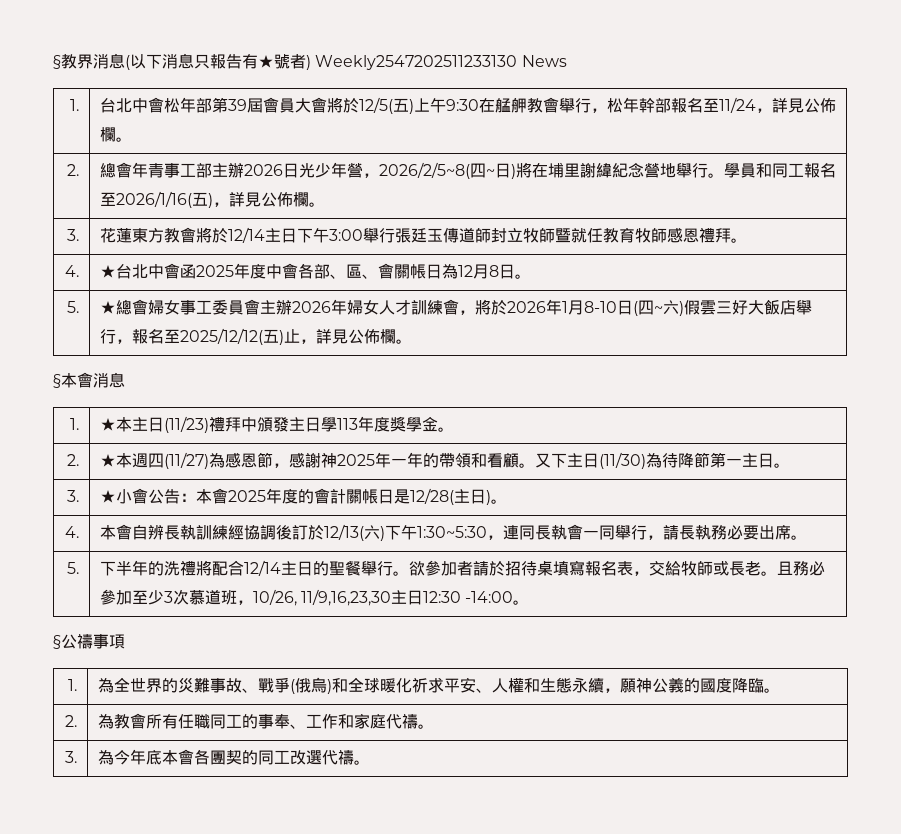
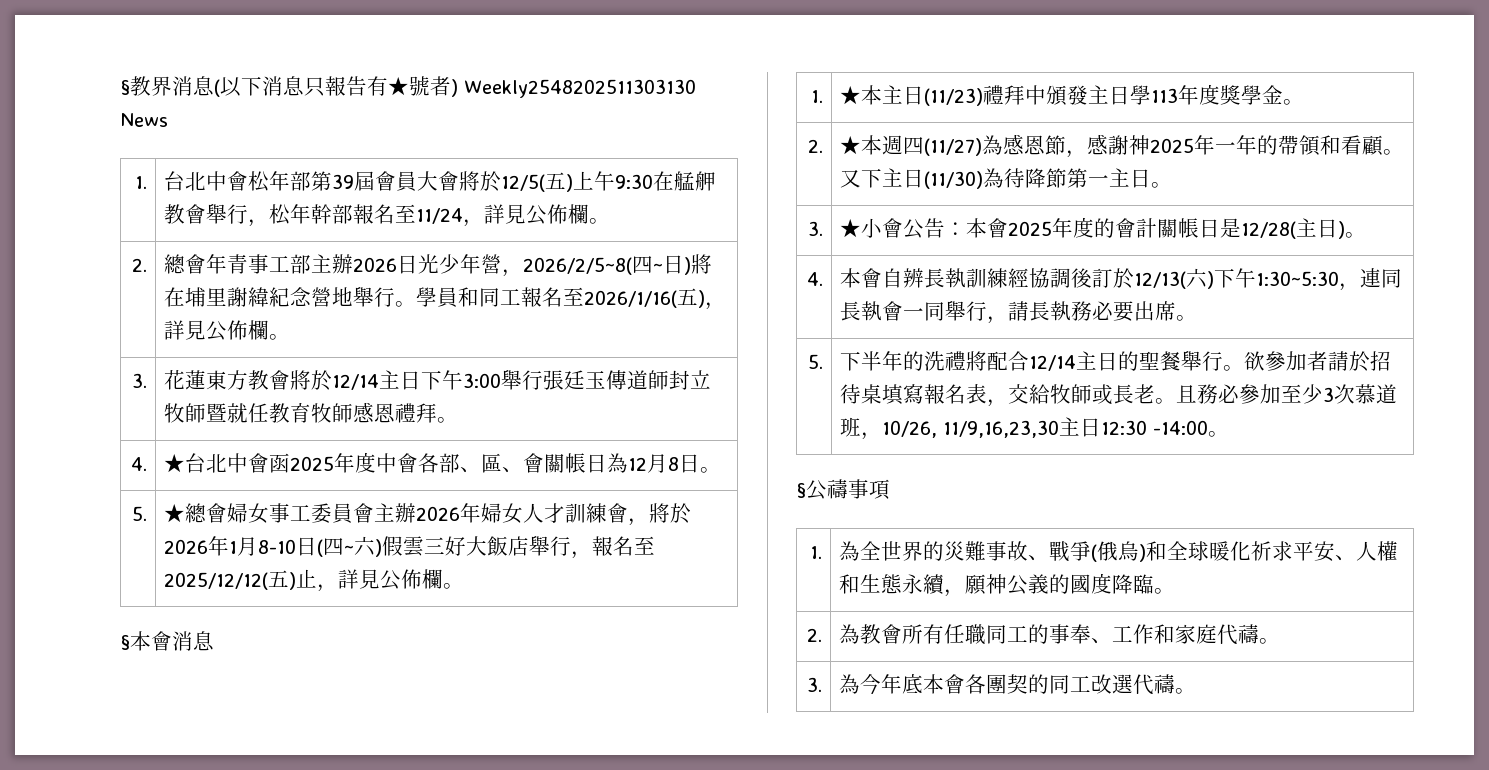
[315,55,518,70] Weekly2547202511233130 -> [464,79,696,98] Weekly2548202511303130

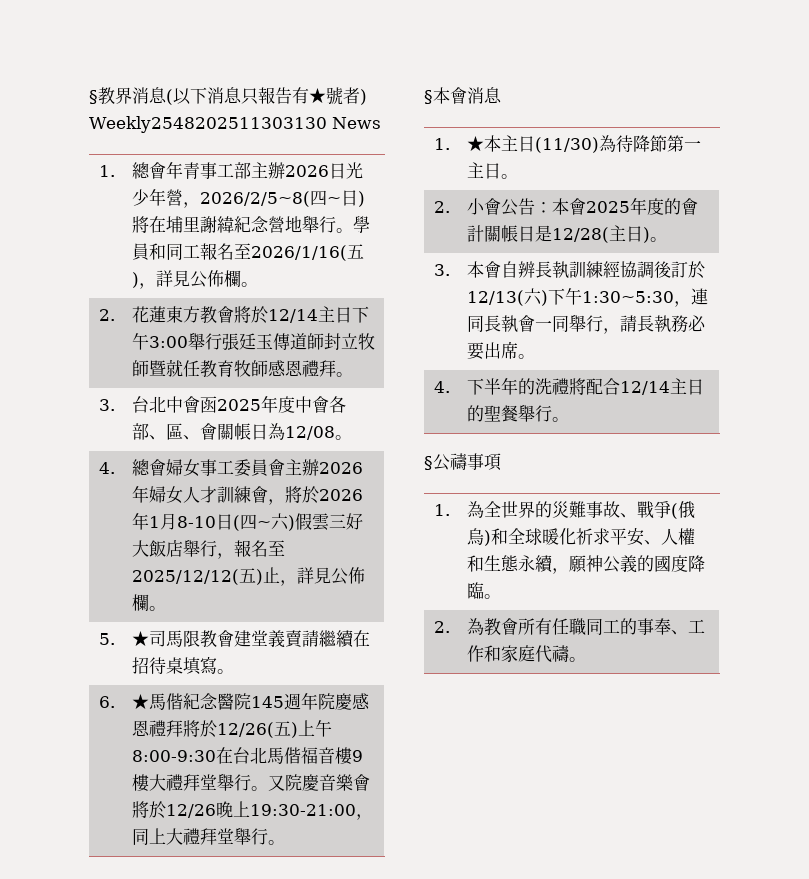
[164,171,717,192] [164,203,611,227] [131,258,147,272] | 台北中會松年部第39屆會員大會將於12/5(五)上午9:30在艋舺教會舉行，松年幹部報名至11/24，詳見公佈欄。 // 2. -> (116, 171) none
[131,373,147,388] 3. -> [99,309,116,321] 2.
[130,457,147,471] [164,454,186,473] 4. | ★ -> [99,399,116,411] 3. |
[628,454,722,473] [131,506,147,521] [164,504,186,523] 12月8日。 // 5. | ★ -> [284,426,352,440] [99,462,116,474] 12/08。 // 4. |
(465, 586) none -> [99,633,116,645] [131,630,370,648] [131,656,234,675] [99,696,116,708] [131,692,370,710] [131,720,332,738] [131,747,363,765] [131,773,370,792] [131,801,373,820] [131,827,285,845] // 5. | ★司馬限教會建堂義賣請繼續在招待桌填寫。 // 6. | ★馬偕紀念醫院145週年院慶感恩禮拜將於12/26(五)上午8:00-9:30在台北馬偕福音樓9樓大禮拜堂舉行。又院慶音樂會將於12/26晚上19:30-21:00，同上大禮拜堂舉行。
[924,84,1305,106] [807,139,823,153] [840,134,1405,158] [840,168,925,188] (11/23)禮拜中頒發主日學113年度獎學金。 // 2. | ★本週四(11/27)為感恩節，感謝神2025年一年的帶領和看顧。又下主日 -> (535, 144) none
[807,221,823,236] [840,219,862,238] 3. | ★ -> [434,201,451,213] 2. |
[806,272,823,286] 4. -> [434,264,451,276] 3.
[807,354,823,369] 5. -> [434,381,451,393] 4.
[1244,351,1392,372] [840,384,1398,407] [840,417,1230,440] 欲參加者請於招待桌填寫報名表，交給牧師或長老。且務必參加至少3次慕道班，10/26, 11/9,16,23,30主日12:30 -14:00。 -> (569, 419) none
[806,677,822,692] [839,674,1197,695] // 3. | 為今年底本會各團契的同工改選代禱。 -> (586, 659) none

